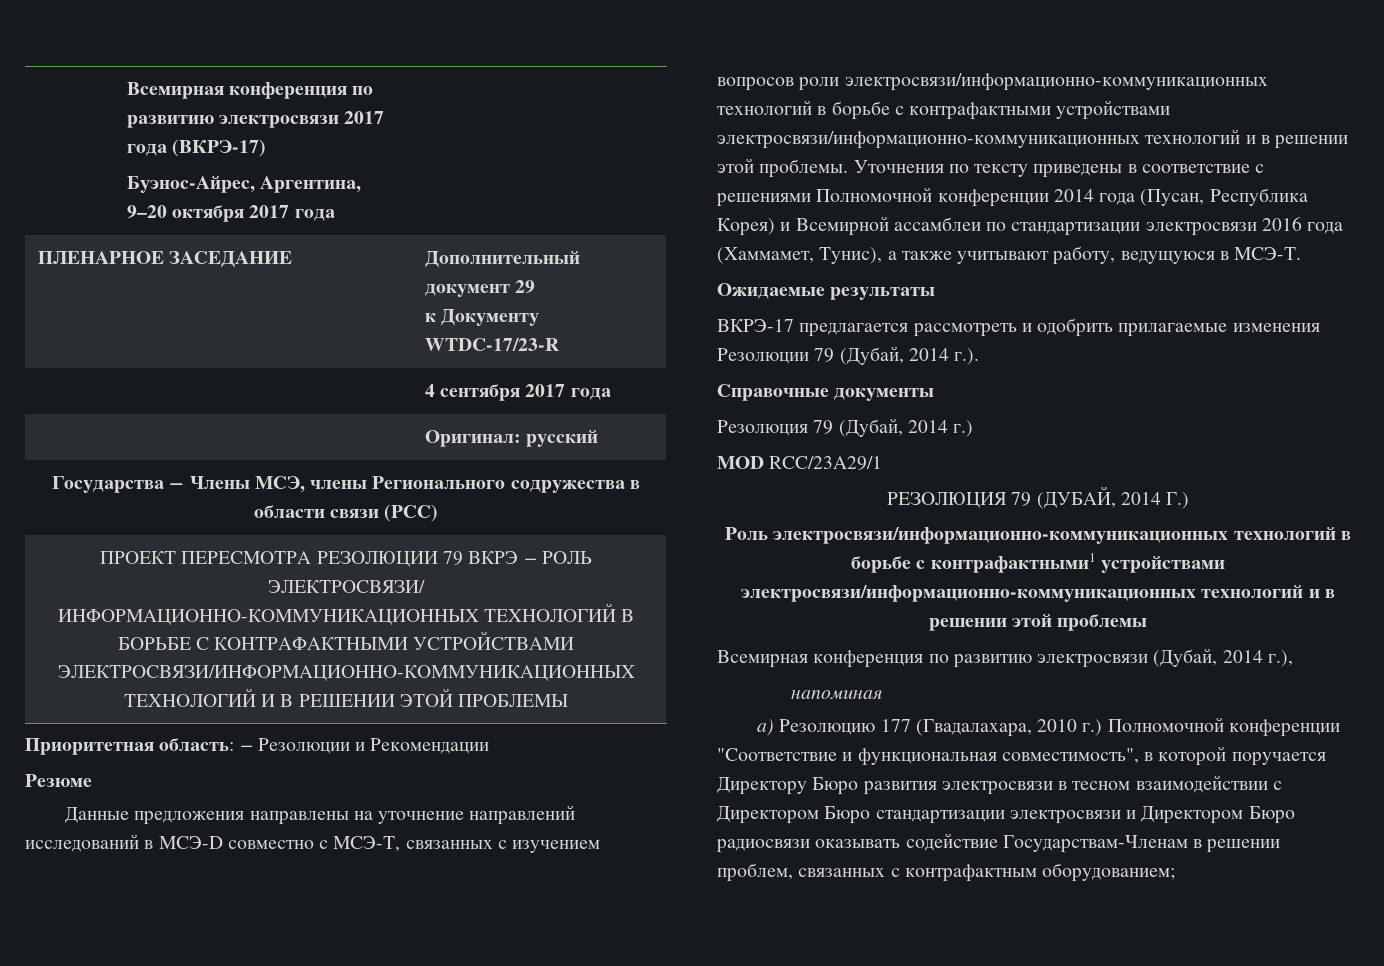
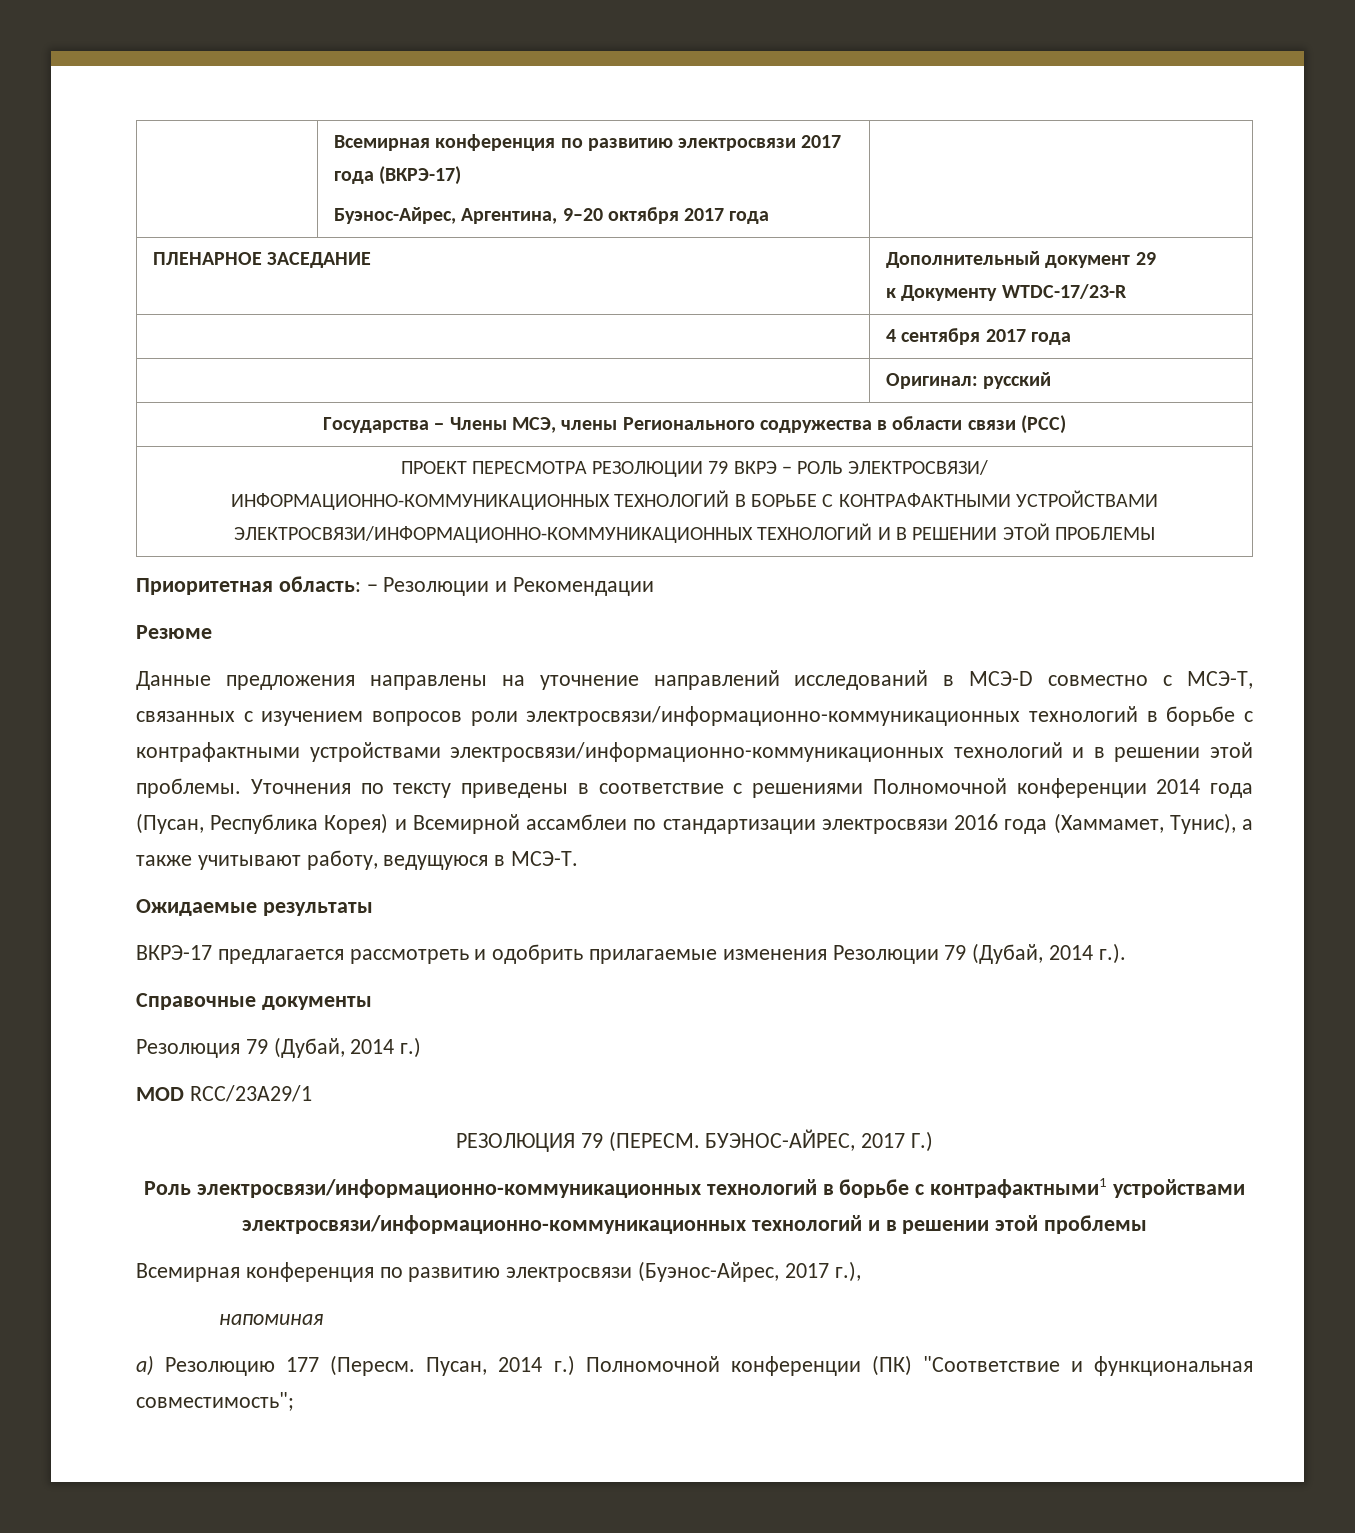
[1036,486,1161,509] (ДУБАЙ, 2014 -> [608,1129,906,1152] (ПЕРЕСМ. БУЭНОС-АЙРЕС, 2017
[1153,648,1263,667] (Дубай, 2014 -> [638,1261,829,1282] (Буэнос-Айрес, 2017
[915,719,1078,737] (Гвадалахара, 2010 -> [330,1355,543,1376] (Пересм. Пусан, 2014
(1340, 728) none -> [871,1355,912,1376] (ПК)
[1001,746,1326,766] [717,775,1282,795] [717,806,1295,824] [716,833,1281,853] [717,863,1176,882] совместимость", в которой поручается Директору Бюро развития электросвязи в тесном взаимодействии с Директором Бюро стандартизации электросвязи и Директором Бюро радиосвязи оказывать содействие Государствам-Членам в решении проблем, связанных с контрафактным оборудованием; -> [136,1392,294,1411] совместимость";

